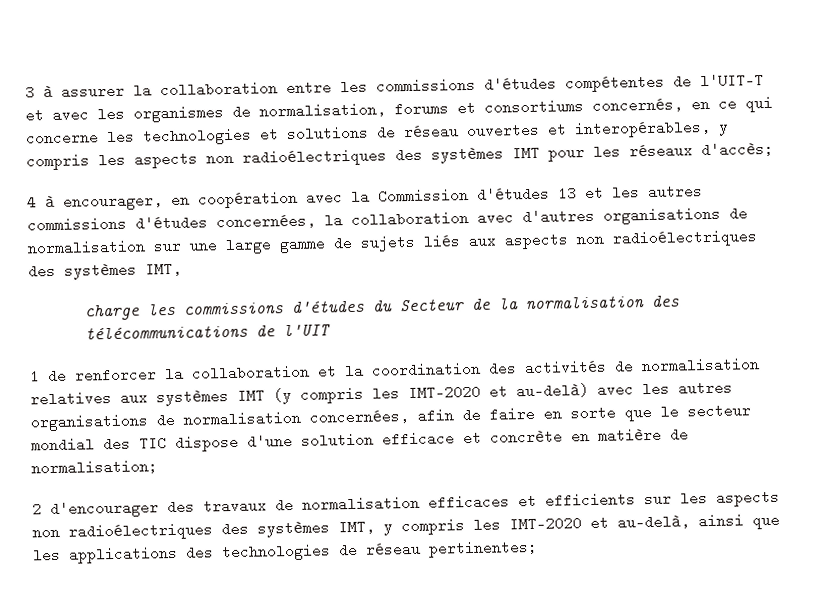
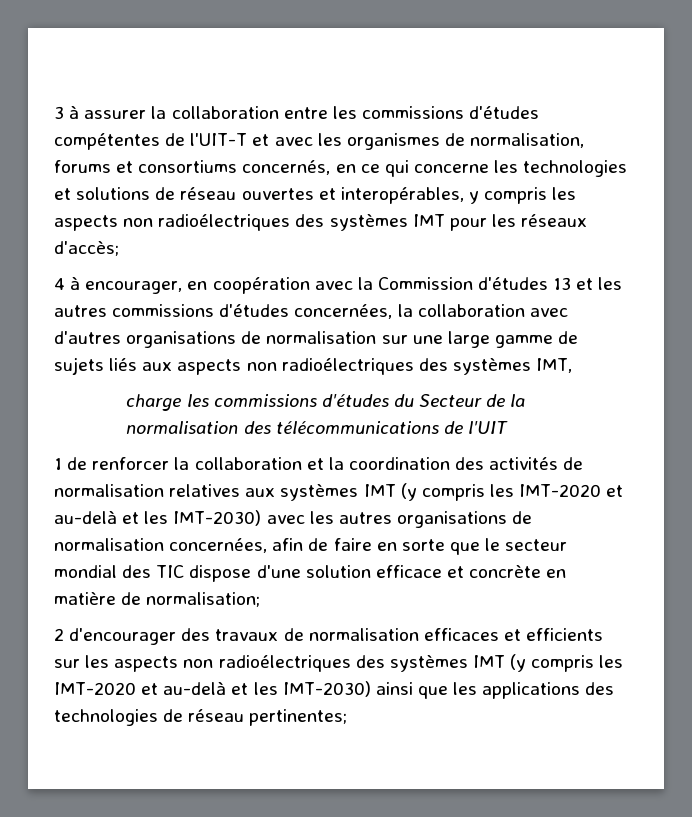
[516,383,589,399] au-delà) -> [54,510,262,526] au-delà et les IMT-2030)
[338,514,690,536] IMT, y compris les IMT-2020 et au-delà, -> [472,654,624,672] [54,681,371,697] IMT (y compris les IMT-2020 et au-delà et les IMT-2030)

